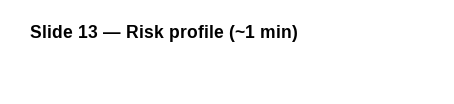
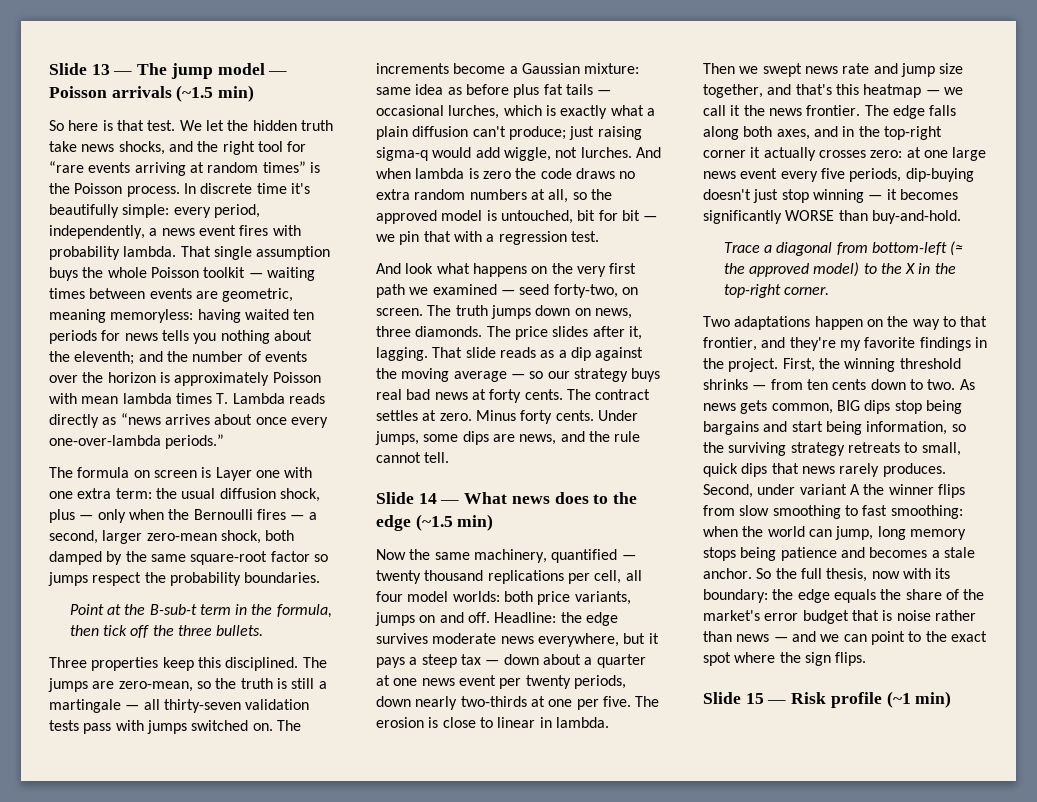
(121, 35) none -> [137,63,288,79] [49,85,255,102] [49,120,333,131] [49,141,307,155] [49,161,320,176] [49,183,310,197] [49,204,260,218] [49,225,301,239] [49,246,331,260] [49,267,315,281] [49,288,294,302] [49,309,315,323] [49,330,312,344] [49,351,307,365] [49,372,321,386] [49,393,325,404] [49,413,328,428] [49,434,225,449] [49,467,313,481] [49,488,320,502] [49,509,317,523] [49,530,295,544] [49,551,328,565] [48,572,321,586] [69,604,332,618] [69,625,264,638] [49,657,327,671] [48,678,327,692] [49,699,310,713] [49,720,301,734] [376,63,640,74] [376,84,612,98] [376,105,655,119] [376,126,642,140] [376,147,661,161] [376,168,636,179] [376,189,612,203] [376,210,658,224] [376,231,599,245] [376,263,637,277] [376,284,638,298] [376,305,632,319] [376,326,642,340] [376,347,644,361] [376,368,661,382] [376,389,651,403] [376,410,638,424] [375,431,641,445] [376,452,450,463] [376,492,638,504] [376,514,494,531] [376,549,636,563] [376,570,642,584] [376,591,631,605] [375,612,618,626] [376,633,659,647] [376,654,646,668] [376,675,626,689] [376,696,660,710] [376,717,609,728] [703,63,964,77] [703,84,963,98] [703,105,957,119] [703,126,942,140] [703,147,987,161] [703,168,974,182] [703,189,958,203] [703,210,961,224] [723,241,964,256] [723,262,956,277] [723,284,829,298] [703,316,988,330] [703,337,987,351] [703,358,961,372] [703,379,975,390] [703,400,962,414] [703,421,966,435] [703,442,961,456] [703,463,946,477] [703,484,965,498] [703,505,963,519] [703,526,966,540] [703,547,975,561] [703,568,951,582] [703,589,985,603] [703,610,976,624] [703,631,987,645] [703,652,867,666] [703,692,787,704] The jump model — Poisson arrivals (~1.5 min) // So here is that test. We let the hidden truth take news shocks, and the right tool for “rare events arriving at random times” is the Poisson process. In discrete time it's beautifully simple: every period, independently, a news event fires with probability lambda. That single assumption buys the whole Poisson toolkit — waiting times between events are geometric, meaning memoryless: having waited ten periods for news tells you nothing about the eleventh; and the number of events over the horizon is approximately Poisson with mean lambda times T. Lambda reads directly as “news arrives about once every one-over-lambda periods.” // The formula on screen is Layer one with one extra term: the usual diffusion shock, plus — only when the Bernoulli fires — a second, larger zero-mean shock, both damped by the same square-root factor so jumps respect the probability boundaries. // Point at the B-sub-t term in the formula, then tick off the three bullets. // Three properties keep this disciplined. The jumps are zero-mean, so the truth is still a martingale — all thirty-seven validation tests pass with jumps switched on. The increments become a Gaussian mixture: same idea as before plus fat tails — occasional lurches, which is exactly what a plain diffusion can't produce; just raising sigma-q would add wiggle, not lurches. And when lambda is zero the code draws no extra random numbers at all, so the approved model is untouched, bit for bit — we pin that with a regression test. // And look what happens on the very first path we examined — seed forty-two, on screen. The truth jumps down on news, three diamonds. The price slides after it, lagging. That slide reads as a dip against the moving average — so our strategy buys real bad news at forty cents. The contract settles at zero. Minus forty cents. Under jumps, some dips are news, and the rule cannot tell. // Slide 14 — What news does to the edge (~1.5 min) // Now the same machinery, quantified — twenty thousand replications per cell, all four model worlds: both price variants, jumps on and off. Headline: the edge survives moderate news everywhere, but it pays a steep tax — down about a quarter at one news event per twenty periods, down nearly two-thirds at one per five. The erosion is close to linear in lambda. // Then we swept news rate and jump size together, and that's this heatmap — we call it the news frontier. The edge falls along both axes, and in the top-right corner it actually crosses zero: at one large news event every five periods, dip-buying doesn't just stop winning — it becomes significantly WORSE than buy-and-hold. // Trace a diagonal from bottom-left (≈ the approved model) to the X in the top-right corner. // Two adaptations happen on the way to that frontier, and they're my favorite findings in the project. First, the winning threshold shrinks — from ten cents down to two. As news gets common, BIG dips stop being bargains and start being information, so the surviving strategy retreats to small, quick dips that news rarely produces. Second, under variant A the winner flips from slow smoothing to fast smoothing: when the world can jump, long memory stops being patience and becomes a stale anchor. So the full thesis, now with its boundary: the edge equals the share of the market's error budget that is noise rather than news — and we can point to the exact spot where the sign flips. // Slide 15 —

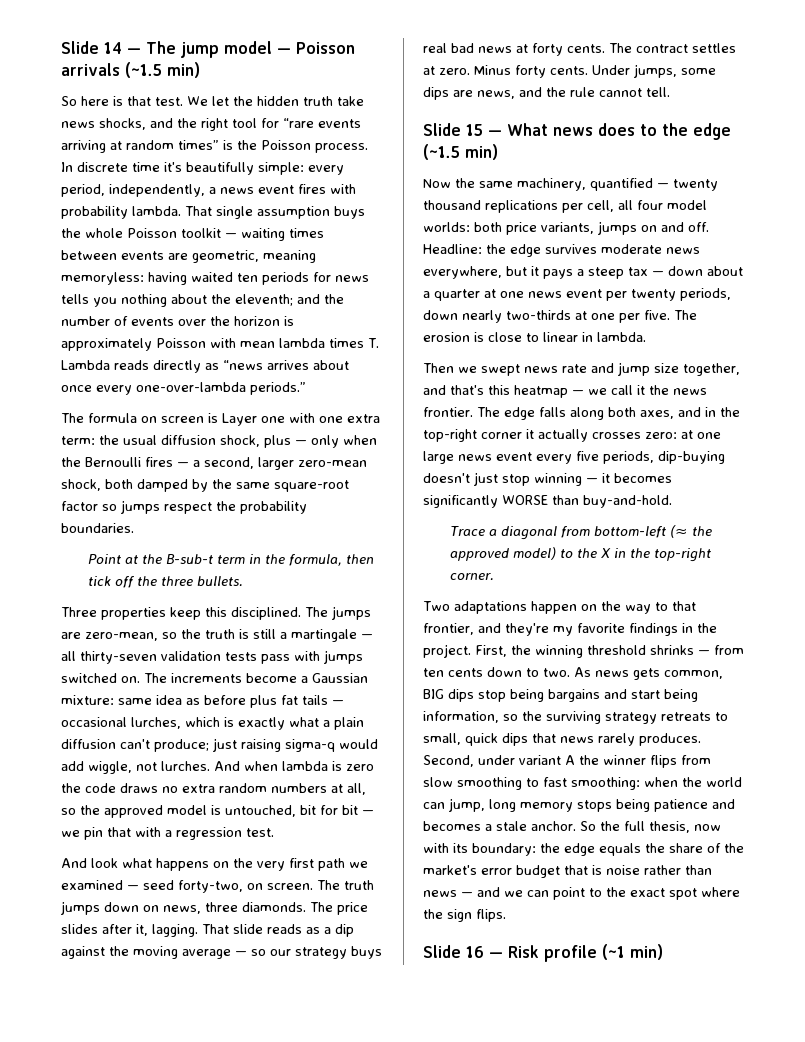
[49,63,110,75] Slide 13 -> [61,41,122,54] Slide 14
[418,493,437,504] 14 -> [466,124,483,136] 15
[745,693,764,704] 15 -> [466,946,484,958] 16

